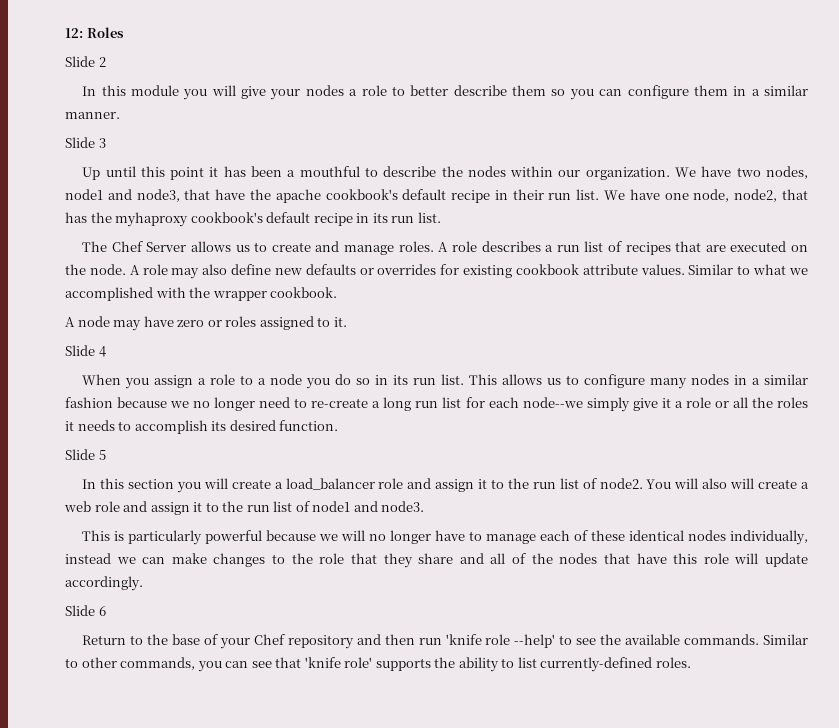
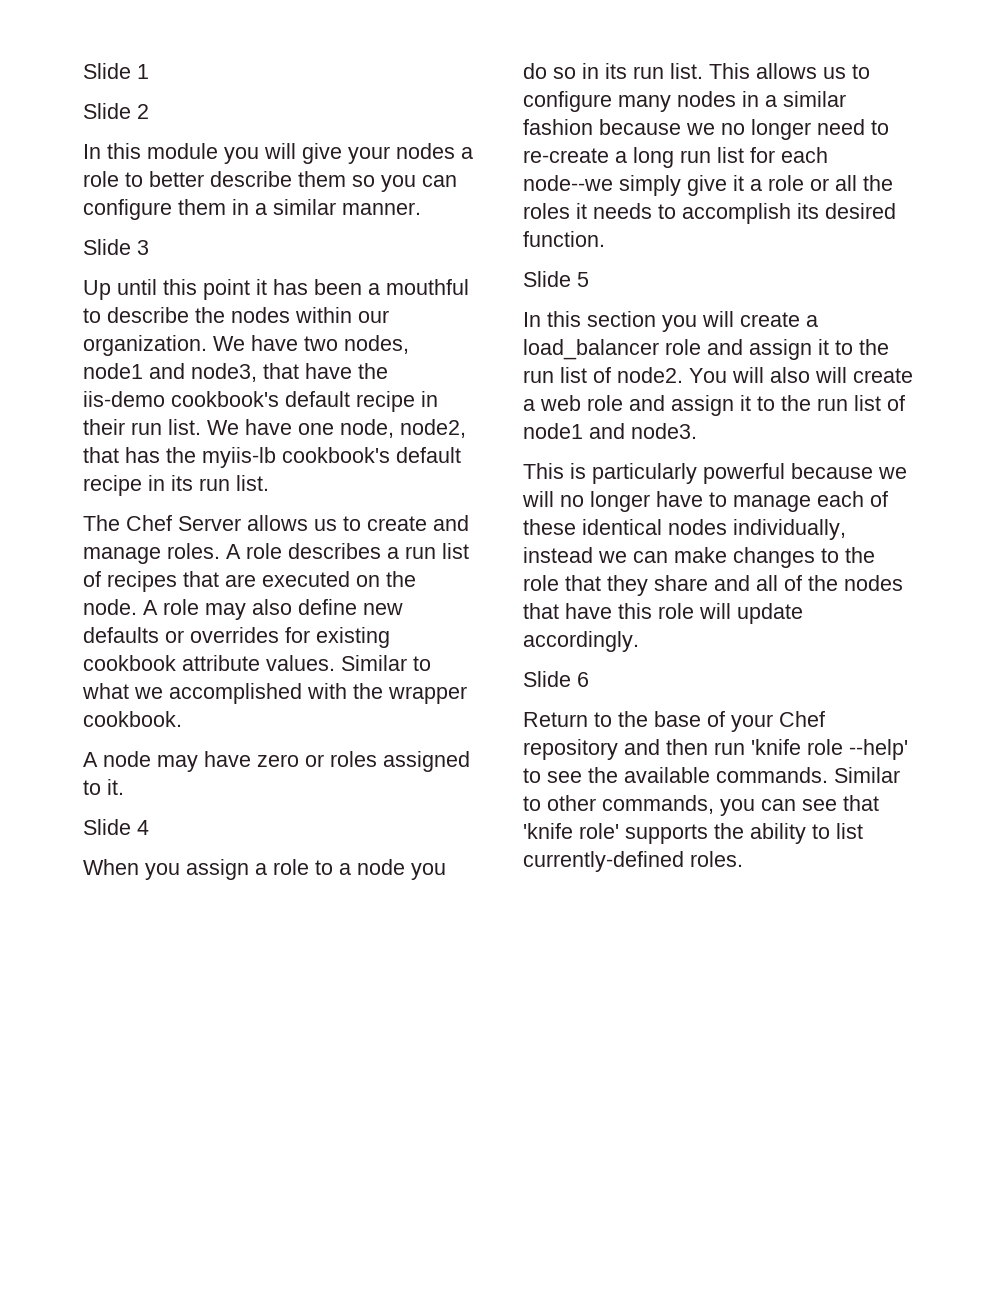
[65,27,124,38] 12: Roles -> [83,63,149,79] Slide 1
[275,189,321,203] apache -> [83,391,165,407] iis-demo
[115,212,189,227] myhaproxy -> [202,447,276,468] myiis-lb

